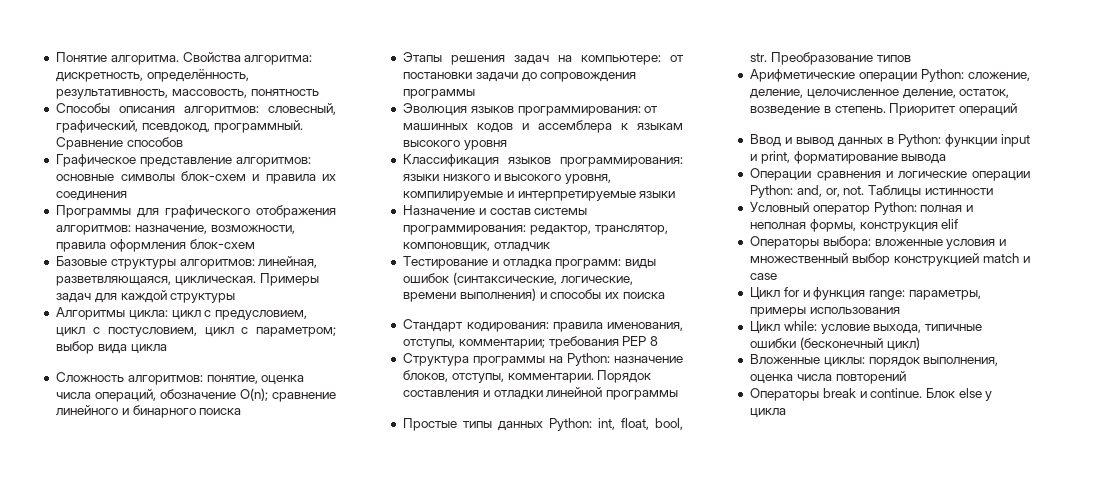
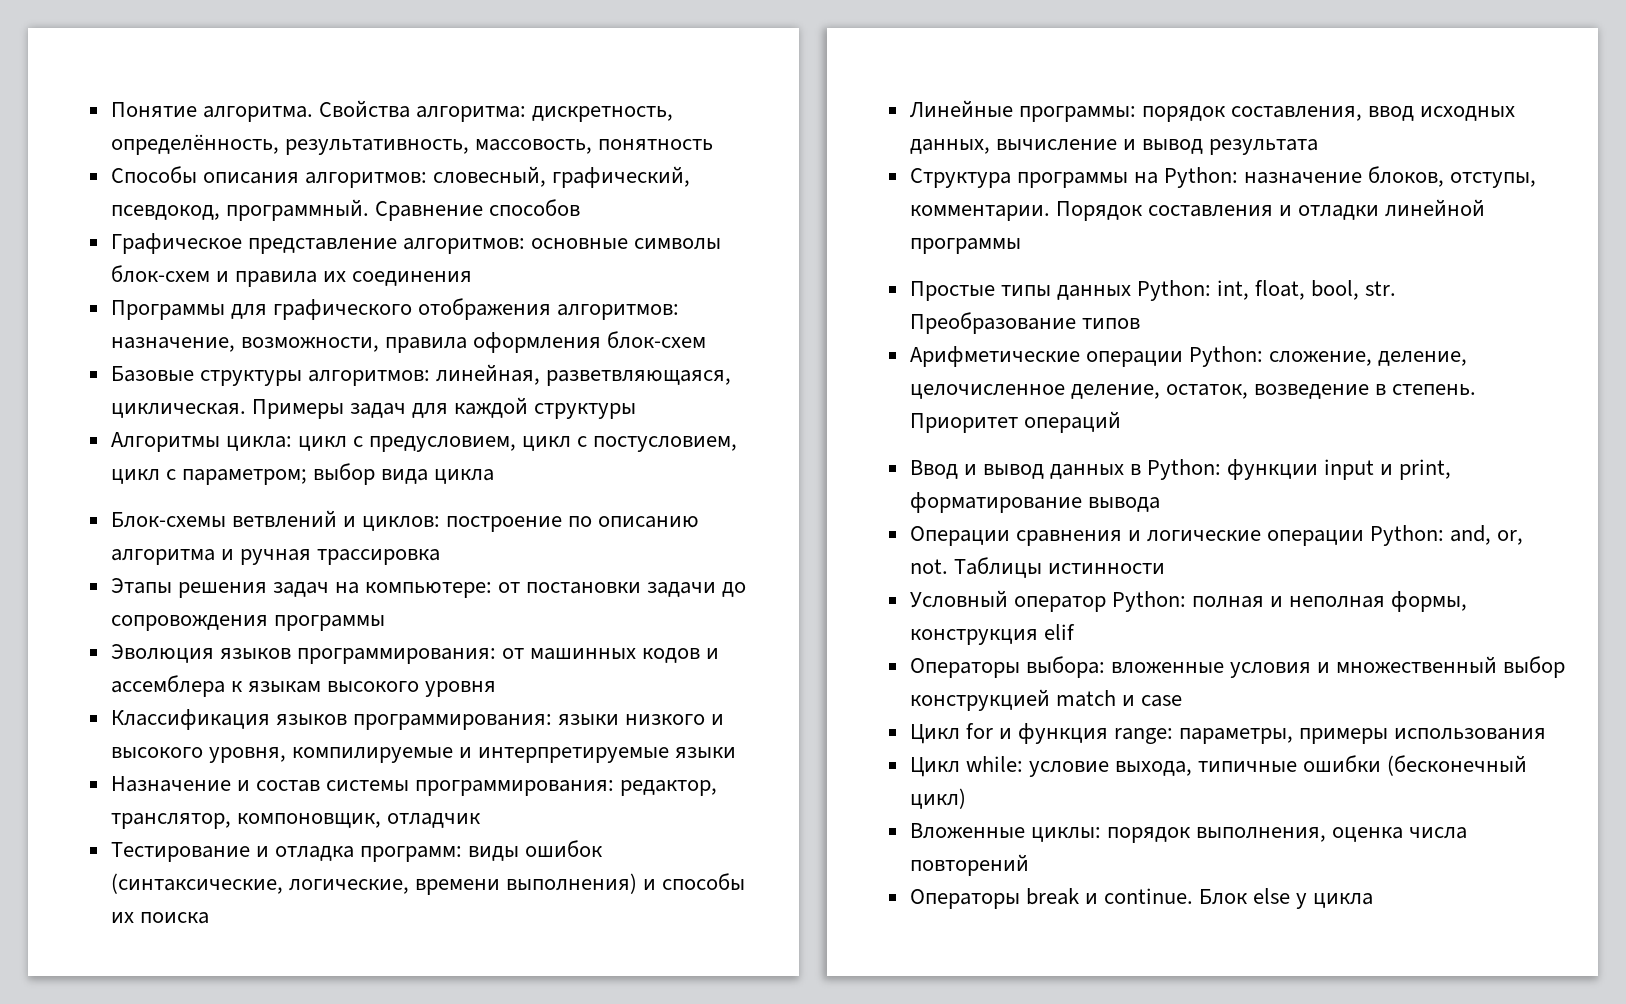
[56,372,305,385] [56,388,337,402] [56,405,242,418] Сложность алгоритмов: понятие, оценка числа операций, обозначение O(n); сравнение линейного и бинарного поиска -> [110,510,700,532] [110,549,440,565] Блок-схемы ветвлений и циклов: построение по описанию алгоритма и ручная трассировка
[403,319,683,332] [403,336,658,349] Стандарт кодирования: правила именования, отступы, комментарии; требования PEP 8 -> [909,100,1516,122] [909,139,1318,155] Линейные программы: порядок составления, ввод исходных данных, вычисление и вывод результата

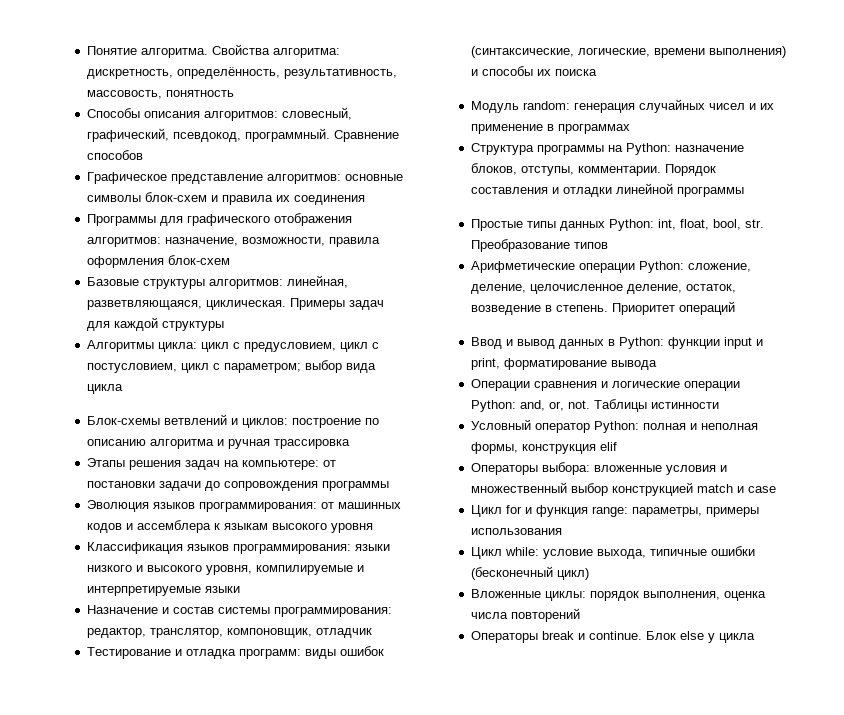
[909,100,1516,122] [909,139,1318,155] Линейные программы: порядок составления, ввод исходных данных, вычисление и вывод результата -> [471,99,775,113] [471,124,631,134] Модуль random: генерация случайных чисел и их применение в программах

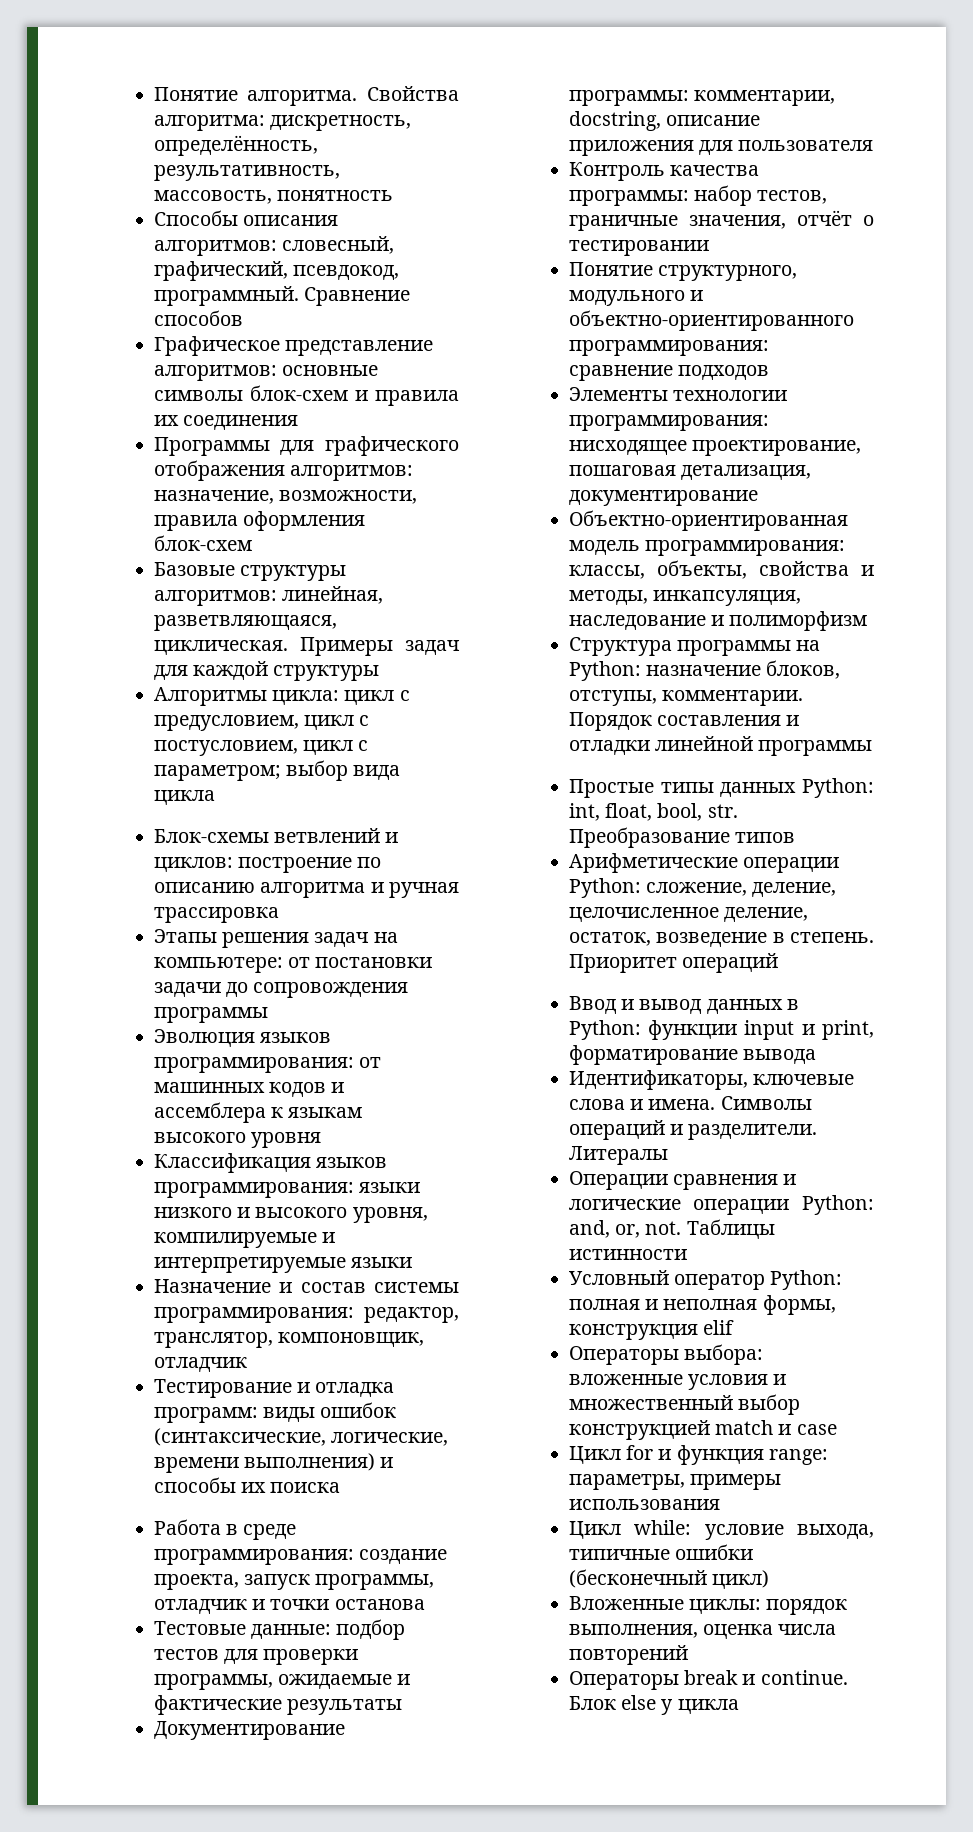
[471,99,775,113] [471,124,631,134] Модуль random: генерация случайных чисел и их применение в программах -> [153,1519,297,1540] [153,1549,448,1565] [153,1574,435,1590] [153,1599,425,1614] [153,1619,406,1640] [153,1649,359,1665] [153,1674,411,1690] [153,1695,403,1715] [153,1721,345,1740] [568,90,836,106] [568,111,761,131] [568,140,874,156] [568,162,760,181] [568,185,828,206] [568,210,874,231] [568,240,709,256] [568,262,798,281] [568,290,704,306] [568,310,854,331] [568,340,769,356] [568,365,770,381] [568,387,788,401] [568,415,769,431] [568,440,862,456] [568,465,812,480] [568,490,758,506] [568,510,848,531] [568,540,846,556] [568,560,874,579] [568,590,802,606] [568,611,868,631] Работа в среде программирования: создание проекта, запуск программы, отладчик и точки останова // Тестовые данные: подбор тестов для проверки программы, ожидаемые и фактические результаты // Документирование программы: комментарии, docstring, описание приложения для пользователя // Контроль качества программы: набор тестов, граничные значения, отчёт о тестировании // Понятие структурного, модульного и объектно-ориентированного программирования: сравнение подходов // Элементы технологии программирования: нисходящее проектирование, пошаговая детализация, документирование // Объектно-ориентированная модель программирования: классы, объекты, свойства и методы, инкапсуляция, наследование и полиморфизм
(658, 365) none -> [568,1070,855,1090] [568,1096,812,1110] [568,1120,818,1140] [568,1146,668,1165] // Идентификаторы, ключевые слова и имена. Символы операций и разделители. Литералы

